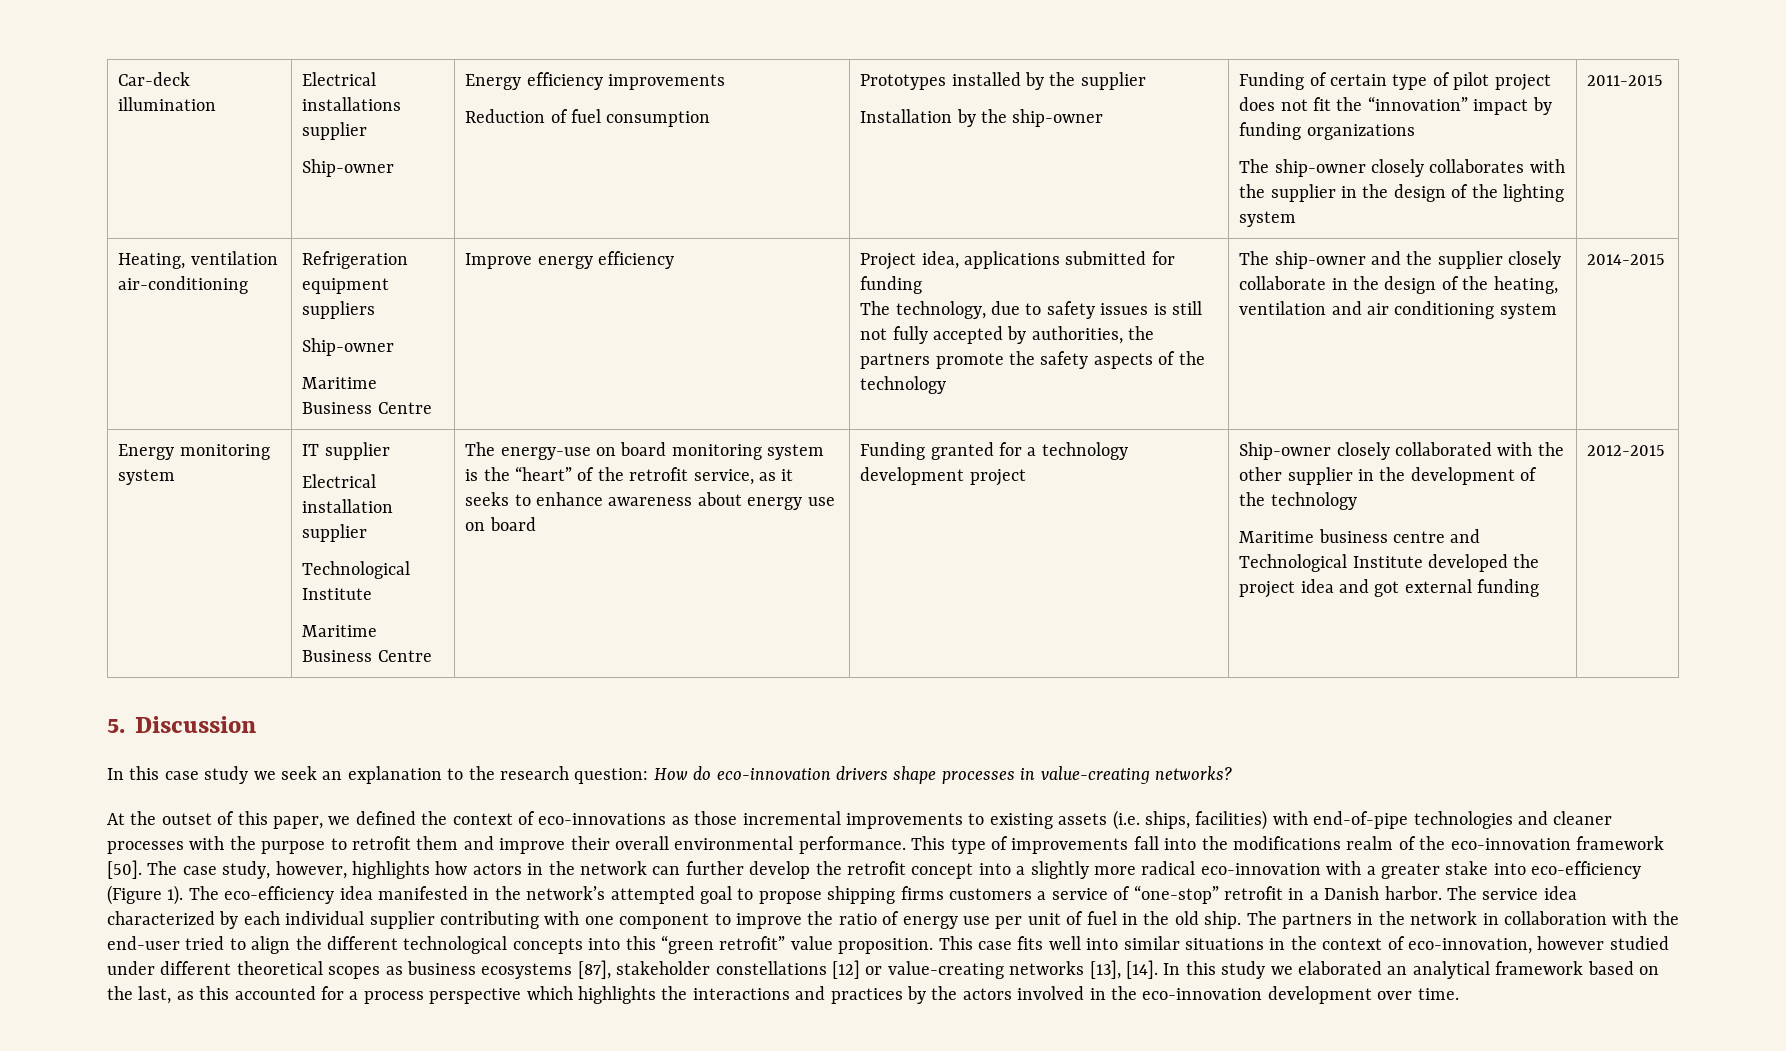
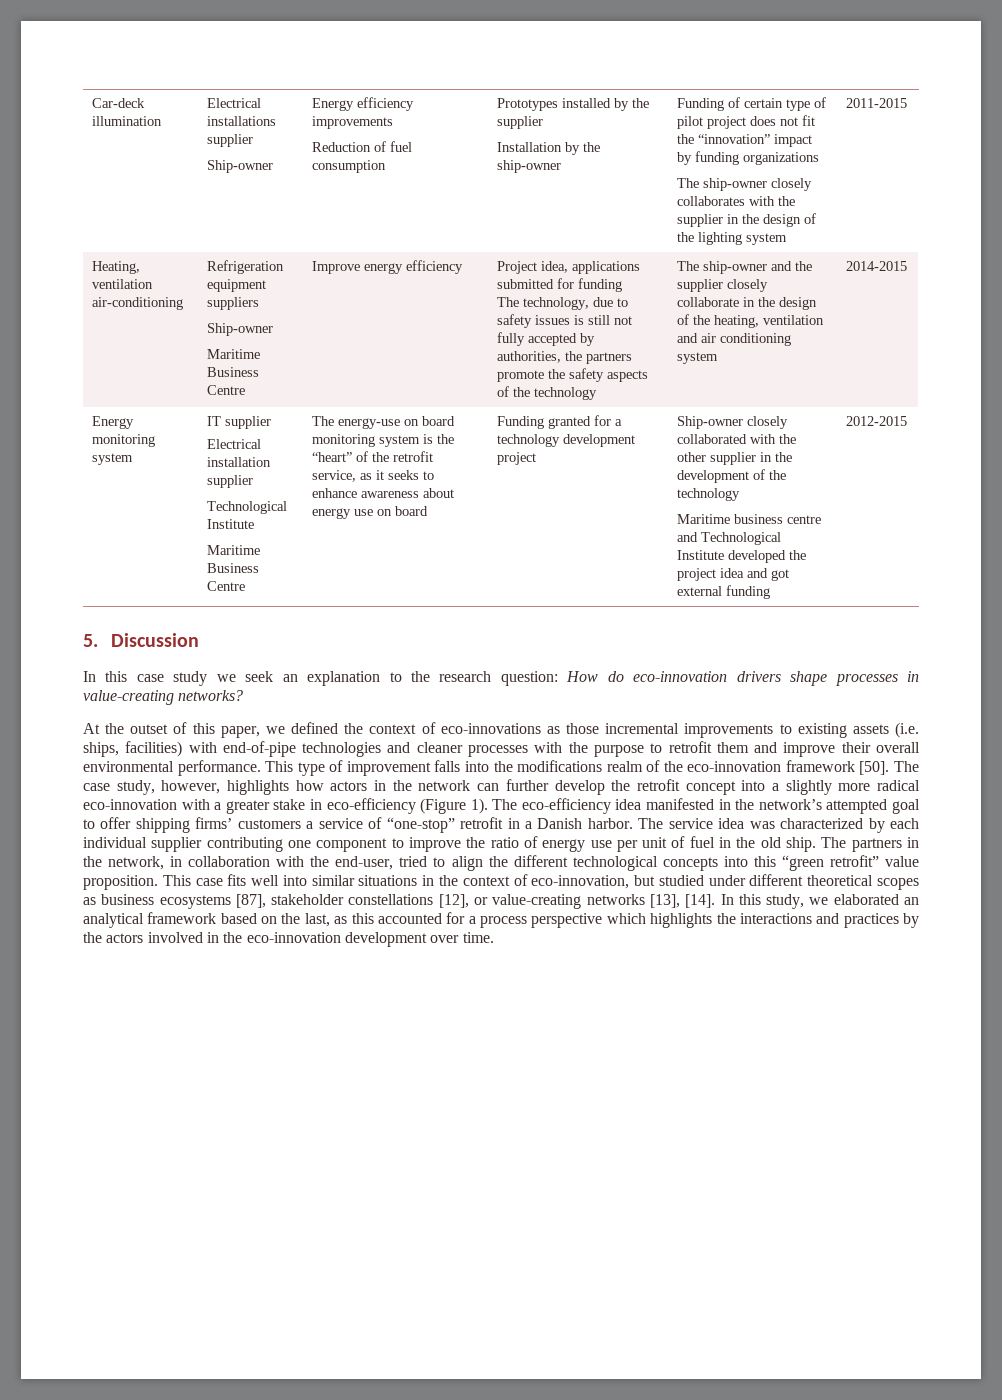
[1011,836,1159,854] improvements fall -> [346,760,461,776] improvement falls
[1493,863,1526,875] into -> [309,799,322,810] in
[758,886,944,904] propose shipping firms -> [100,817,233,833] offer shipping firms’
(1577, 893) none -> [749,821,775,829] was
[544,911,580,925] with -> (283, 844) none
[1410,911,1478,925] network -> [108,856,165,870] network,
[107,936,180,950] end-user -> [335,856,394,870] end-user,
[1537,936,1605,950] however -> [634,875,656,886] but
[831,960,860,979] [12] -> [438,894,469,908] [12],
[1221,961,1266,979] study -> [766,894,805,909] study,

